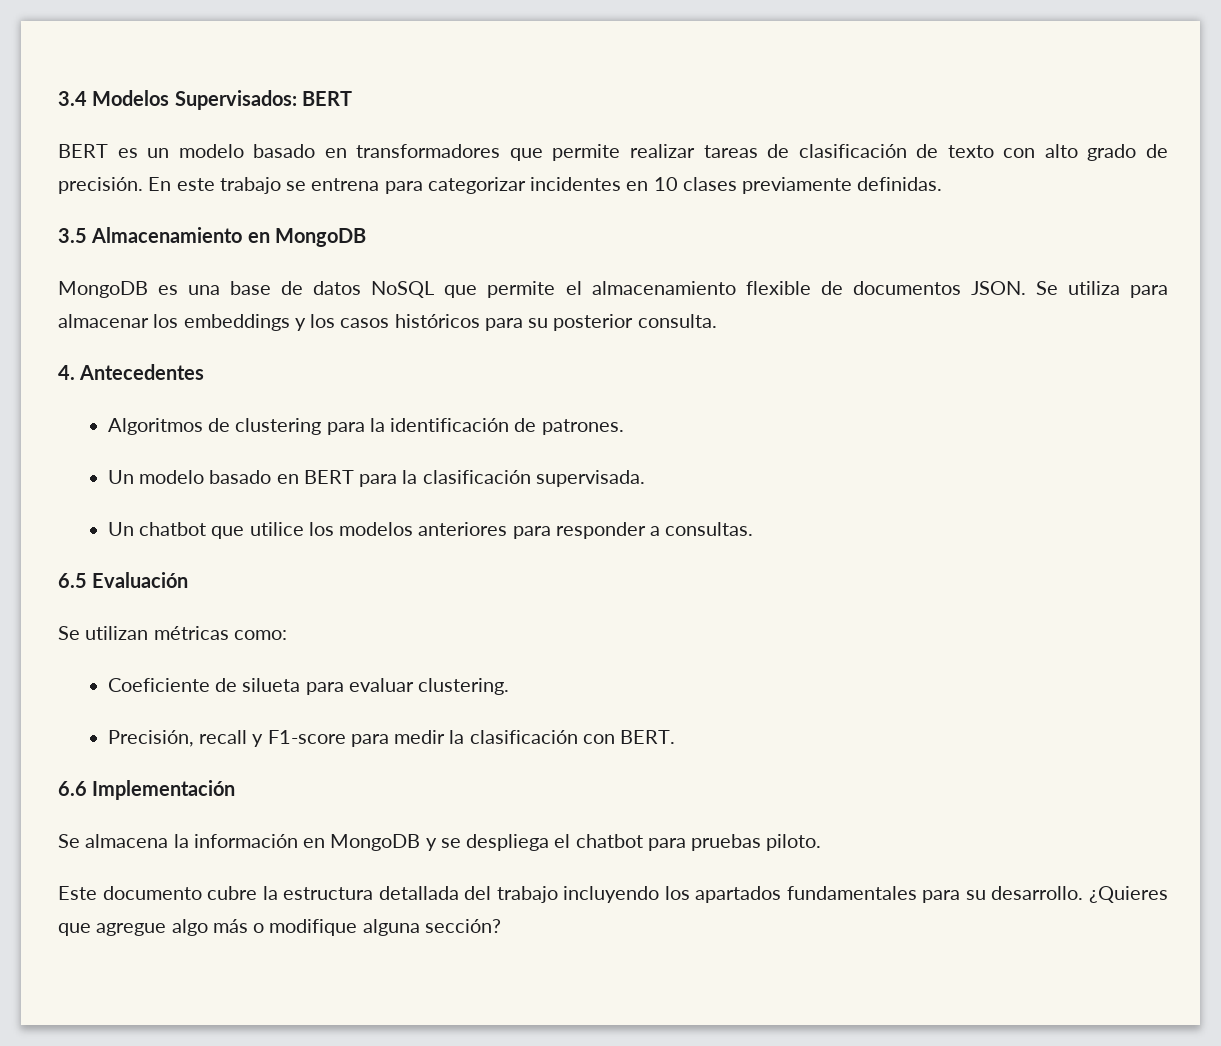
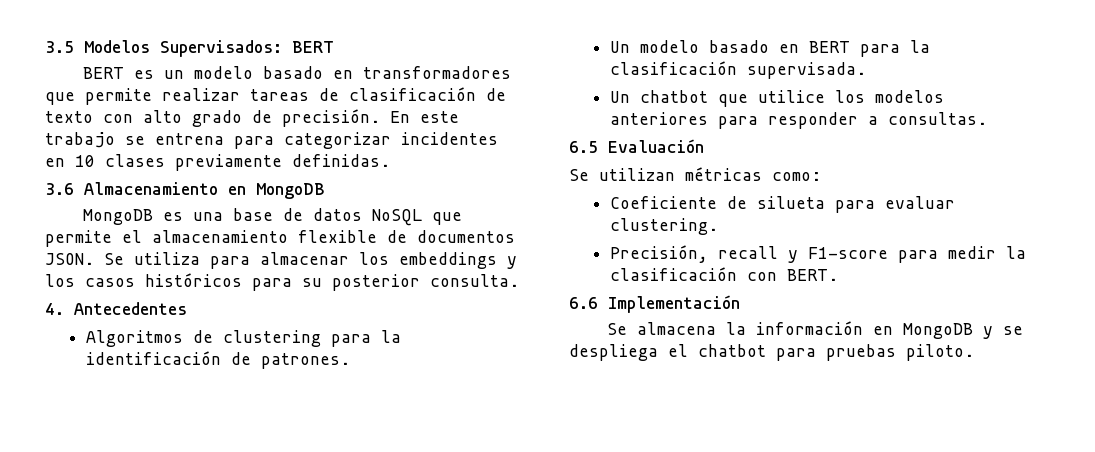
[58,91,87,106] 3.4 -> [45,41,74,53] 3.5
[58,228,87,243] 3.5 -> [45,183,74,195] 3.6
[58,886,1168,903] [58,919,501,936] // Este documento cubre la estructura detallada del trabajo incluyendo los apartados fundamentales para su desarrollo. ¿Quieres que agregue algo más o modifique alguna sección? -> (974, 352) none

